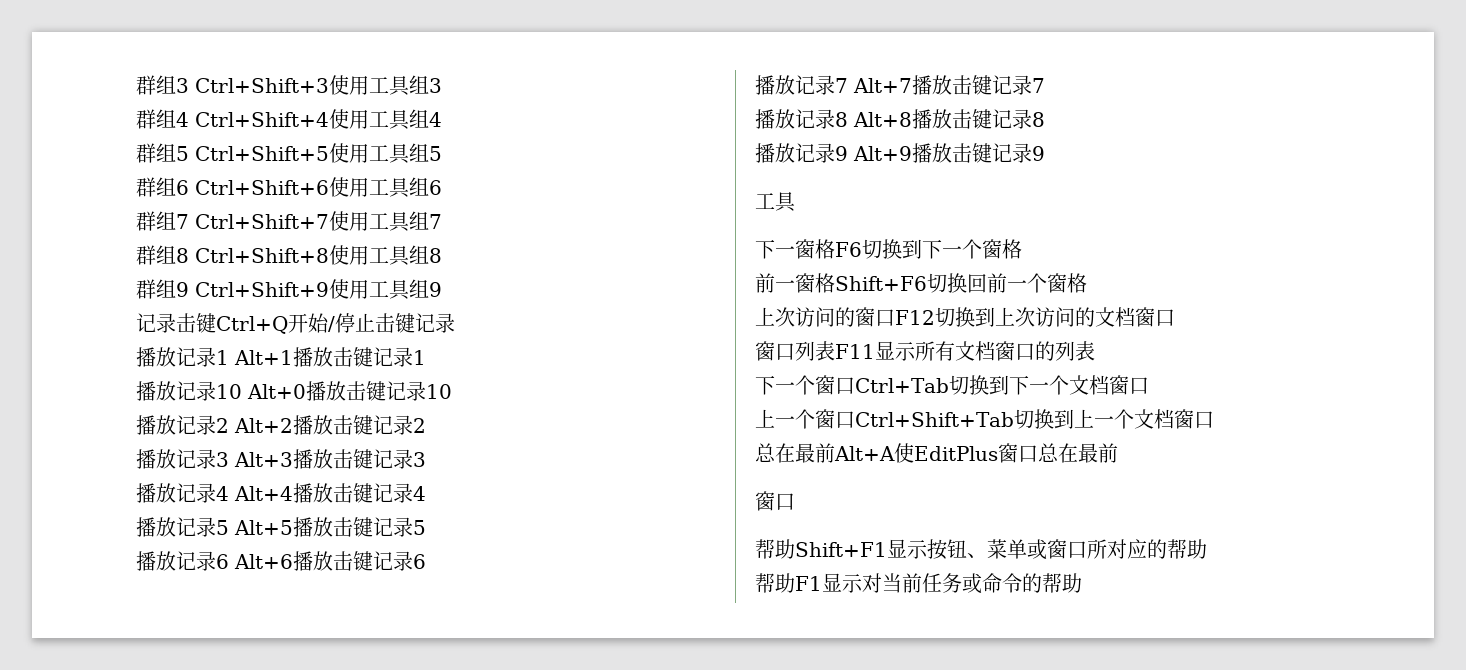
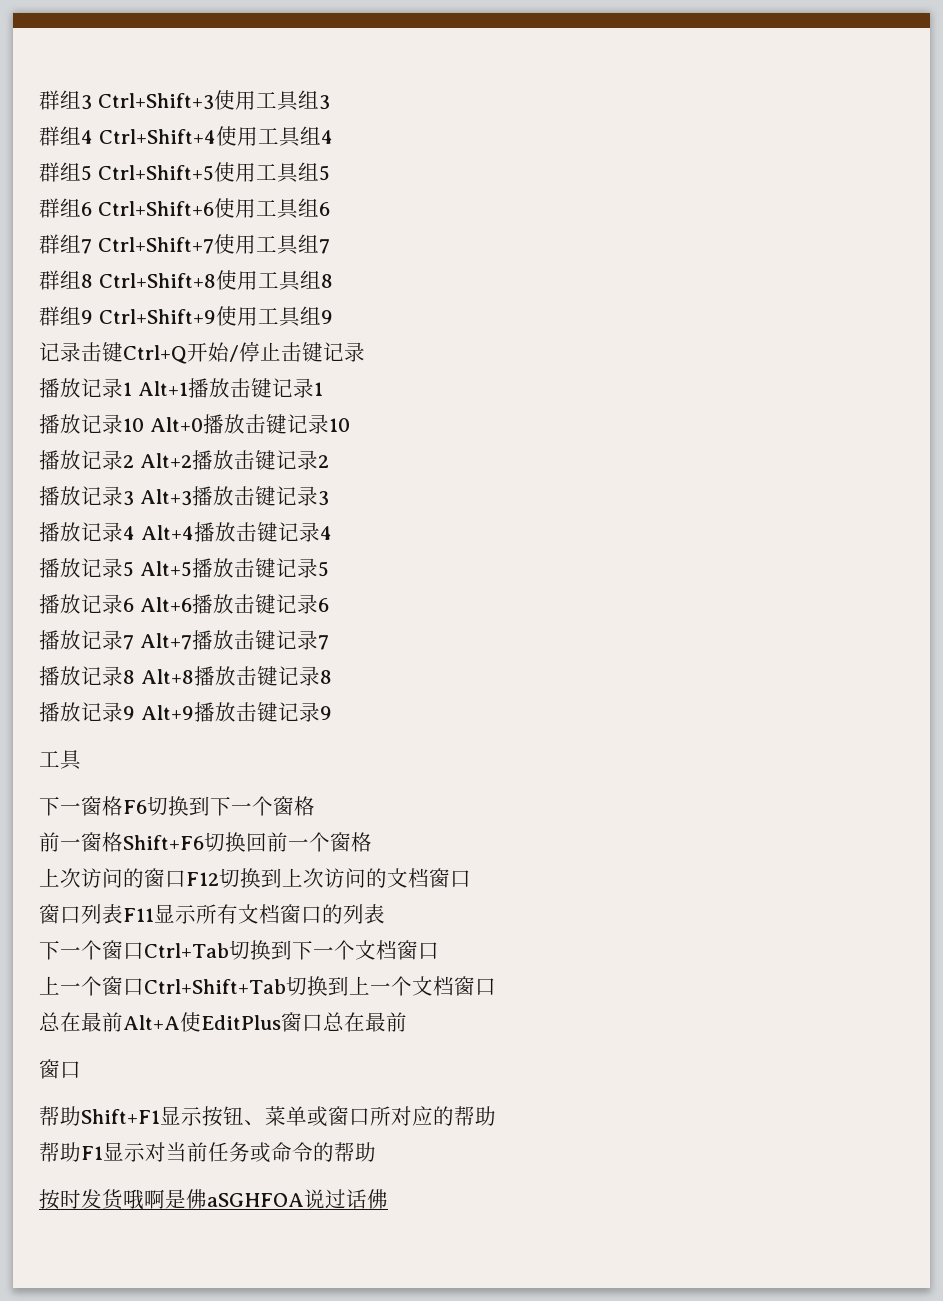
(1082, 583) none -> [39,1189,388,1210] // 按时发货哦啊是佛aSGHFOA说过话佛

